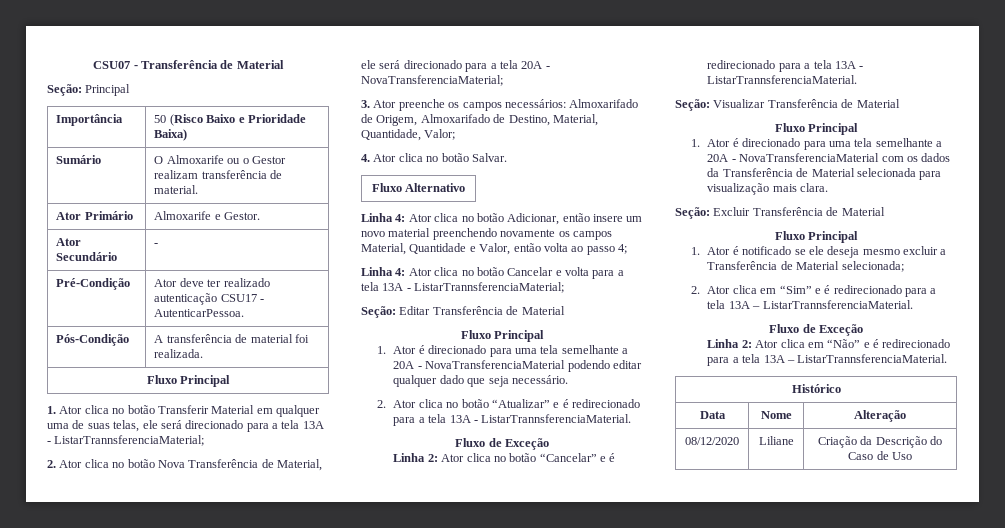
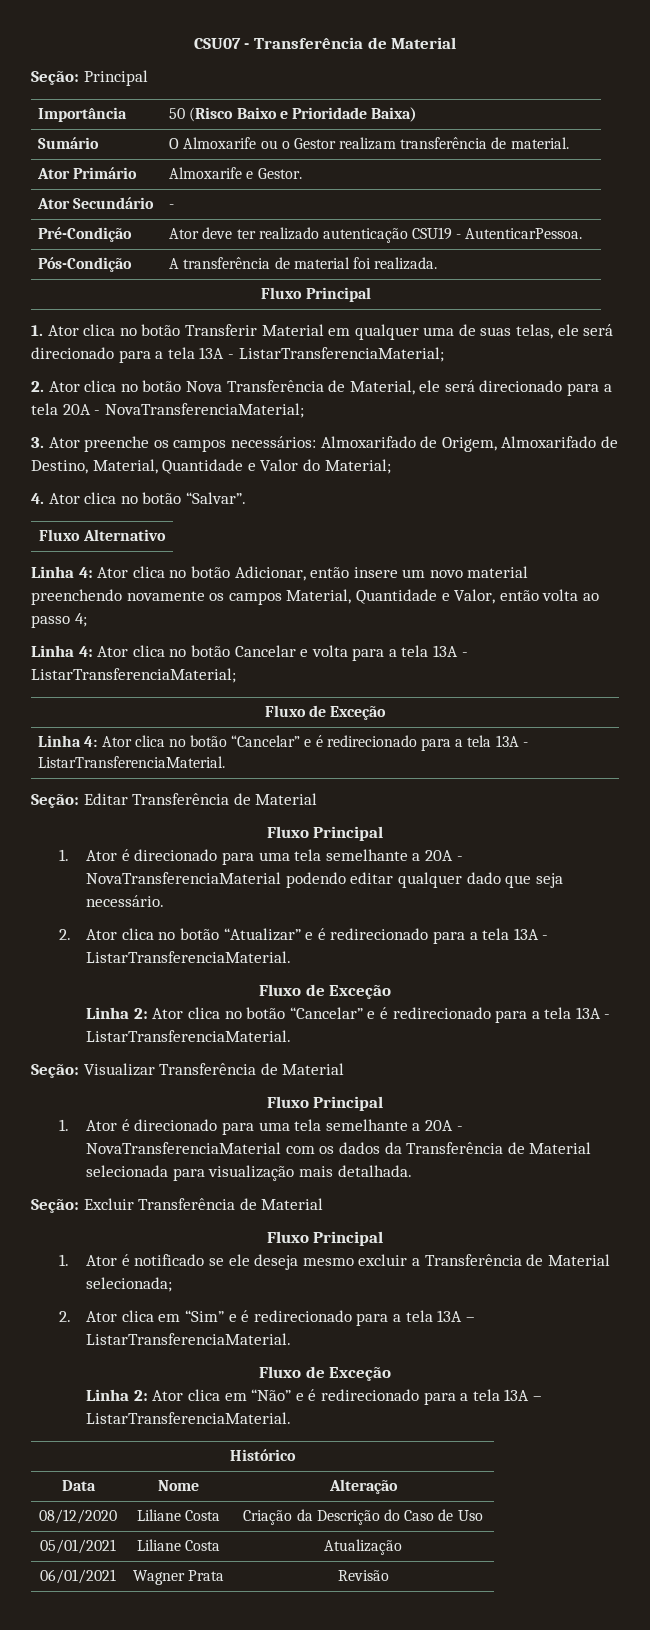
[220,294,257,302] CSU17 -> [412,227,453,240] CSU19
[54,435,205,446] ListarTrannsferenciaMaterial; -> [238,347,444,362] ListarTransferenciaMaterial;
[361,129,456,141] Quantidade, Valor; -> [162,459,391,474] Quantidade e Valor do Material;
[471,153,507,162] Salvar. -> [185,492,246,504] “Salvar”.
[414,282,565,293] ListarTrannsferenciaMaterial; -> [31,668,236,683] [264,705,387,720] [38,735,528,751] [38,756,226,768] ListarTransferenciaMaterial; // Fluxo de Exceção // Linha 4: Ator clica no botão “Cancelar” e é redirecionado para a tela 13A - ListarTransferenciaMaterial.
[481,414,632,423] ListarTrannsferenciaMaterial. -> [86,951,292,963] ListarTransferenciaMaterial.
[707,75,858,84] ListarTrannsferenciaMaterial. -> [86,1030,292,1042] ListarTransferenciaMaterial.
[800,183,829,192] clara. -> [337,1165,412,1177] detalhada.
[762,300,913,309] ListarTrannsferenciaMaterial. -> [86,1333,292,1345] ListarTransferenciaMaterial.
[797,354,948,363] ListarTrannsferenciaMaterial. -> [86,1412,292,1424] ListarTransferenciaMaterial.
(794, 440) none -> [185,1510,221,1521] Costa
(912, 456) none -> [40,1539,116,1554] [136,1539,221,1551] [324,1539,402,1555] [40,1569,116,1584] [132,1570,225,1585] [337,1570,389,1581] // 05/01/2021 | Liliane Costa | Atualização // 06/01/2021 | Wagner Prata | Revisão

